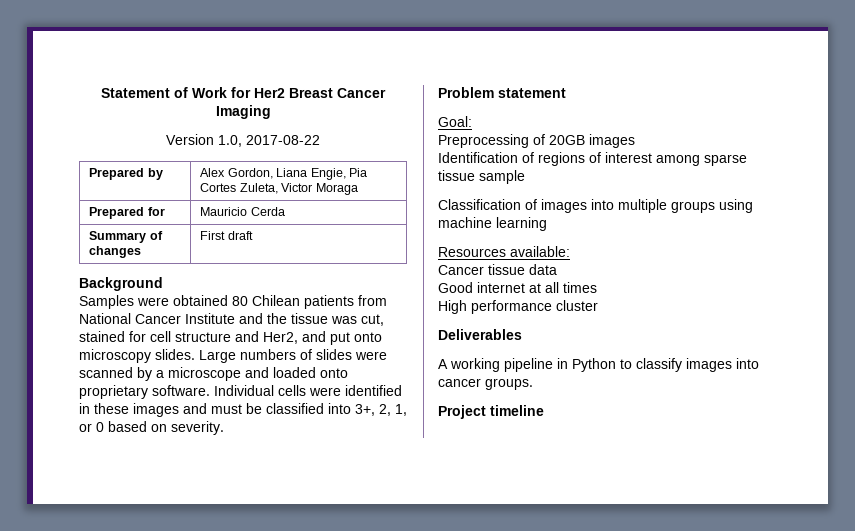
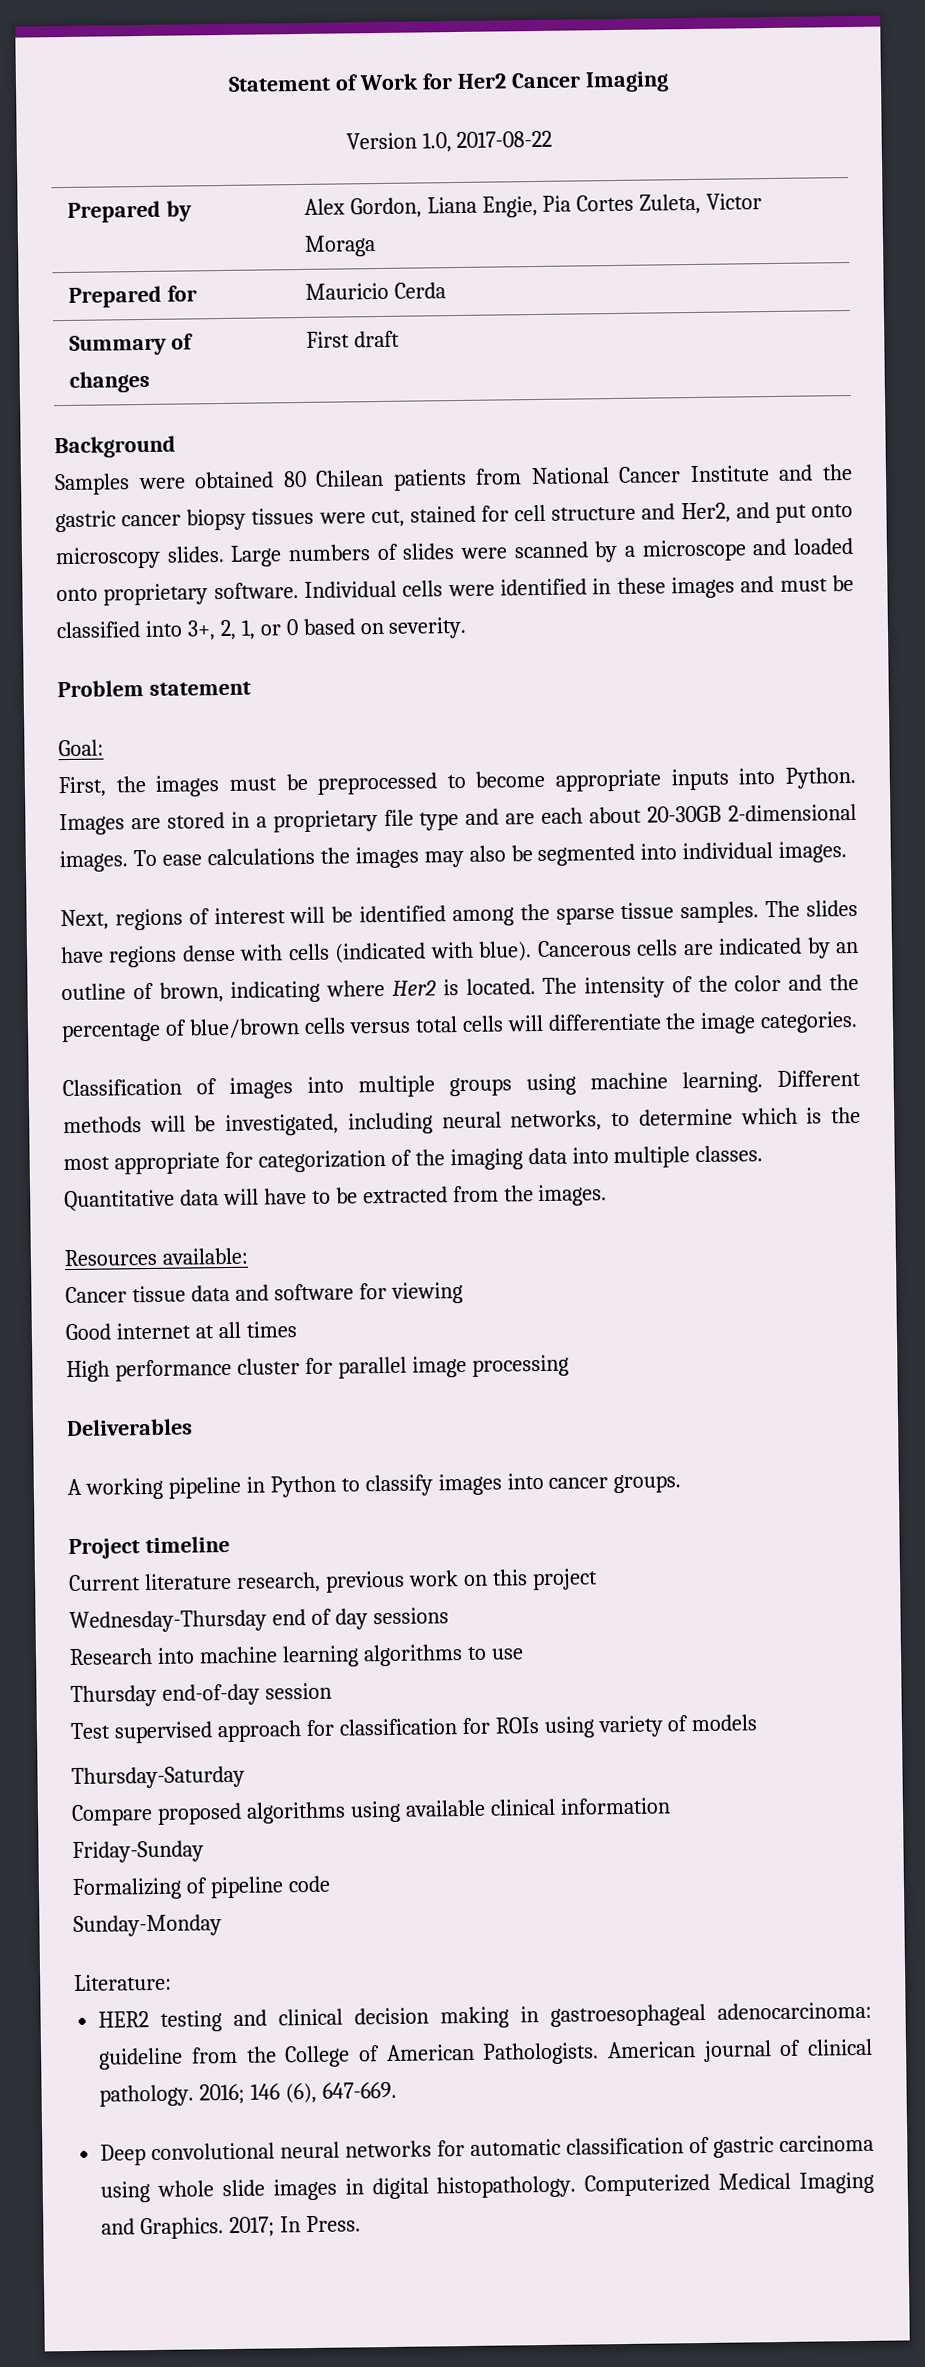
[289,88,333,98] Breast -> (507, 81) none
[291,313,357,324] tissue was -> [55,507,366,533] gastric cancer biopsy tissues were
[438,134,635,148] [438,152,747,166] [438,170,525,184] Preprocessing of 20GB images // Identification of regions of interest among sparse tissue sample -> [58,766,856,798] [59,803,857,836] [59,841,848,873] [60,899,858,931] [60,937,859,968] [61,973,860,1003] [61,1010,859,1043] First, the images must be preprocessed to become appropriate inputs into Python. Images are stored in a proprietary file type and are each about 20-30GB 2-dimensional images. To ease calculations the images may also be segmented into individual images. // Next, regions of interest will be identified among the sparse tissue samples. The slides have regions dense with cells (indicated with blue). Cancerous cells are indicated by an outline of brown, indicating where Her2 is located. The intensity of the color and the percentage of blue/brown cells versus total cells will differentiate the image categories.
[496,217,547,231] learning -> [682,1069,861,1094] [63,1106,862,1137] [63,1145,764,1175] [64,1184,608,1212] learning. Different methods will be investigated, including neural networks, to determine which is the most appropriate for categorization of the imaging data into multiple classes. Quantitative data will have to be extracted from the images.
(557, 269) none -> [234,1282,463,1304] and software for viewing
(598, 305) none -> [304,1354,569,1379] for parallel image processing
(544, 410) none -> [68,1568,598,1593] [69,1607,449,1634] [69,1644,524,1668] [70,1682,332,1708] [70,1714,758,1744] [71,1765,245,1790] [71,1797,671,1827] [72,1840,204,1864] [72,1875,331,1901] [73,1914,222,1938] [74,1973,172,1992] [98,2001,873,2032] [98,2038,873,2070] [99,2081,397,2107] [100,2134,874,2166] [100,2171,874,2203] [101,2215,361,2240] // Current literature research, previous work on this project // Wednesday-Thursday end of day sessions // Research into machine learning algorithms to use // Thursday end-of-day session // Test supervised approach for classification for ROIs using variety of models // Thursday-Saturday // Compare proposed algorithms using available clinical information // Friday-Sunday // Formalizing of pipeline code // Sunday-Monday // Literature: // HER2 testing and clinical decision making in gastroesophageal adenocarcinoma: guideline from the College of American Pathologists. American journal of clinical pathology. 2016; 146 (6), 647-669. // Deep convolutional neural networks for automatic classification of gastric carcinoma using whole slide images in digital histopathology. Computerized Medical Imaging and Graphics. 2017; In Press.

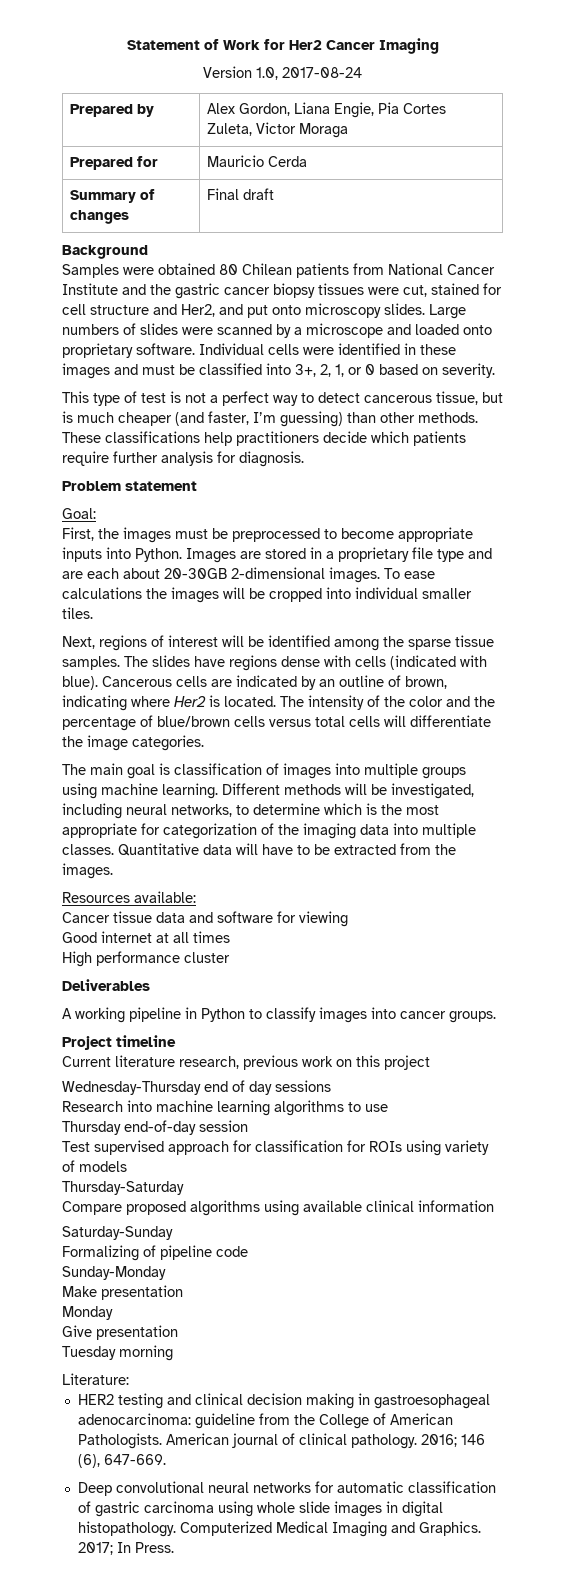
[456,130,553,148] 2017-08-22 -> [282,67,362,78] 2017-08-24
[305,331,350,348] First -> [207,188,240,200] Final
(468, 627) none -> [62,391,503,406] [62,411,478,427] [62,431,466,446] [62,451,304,467] // This type of test is not a perfect way to detect cancerous tissue, but is much cheaper (and faster, I’m guessing) than other methods. These classifications help practitioners decide which patients require further analysis for diagnosis.
[423,841,848,868] may also be segmented into individual images. -> [223,587,472,602] [62,607,93,619] will be cropped into individual smaller tiles.
[62,1078,182,1097] Classification -> [62,763,262,779] The main goal is classification
[304,1354,569,1379] for parallel image processing -> (230, 957) none
[72,1840,204,1864] Friday-Sunday -> [62,1226,173,1240] Saturday-Sunday
(222, 1926) none -> [62,1285,183,1300] [62,1306,113,1320] [62,1325,178,1340] [62,1345,173,1361] // Make presentation // Monday // Give presentation // Tuesday morning

